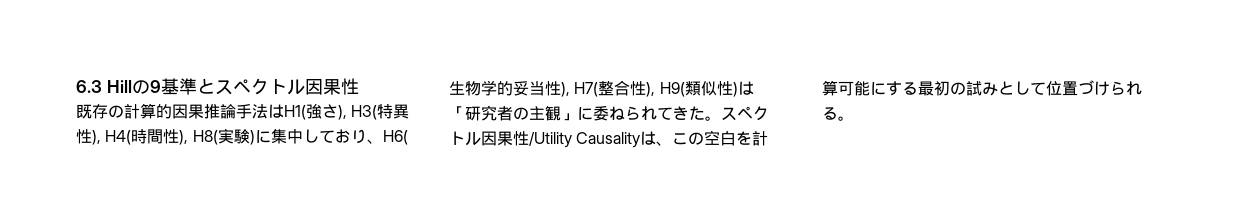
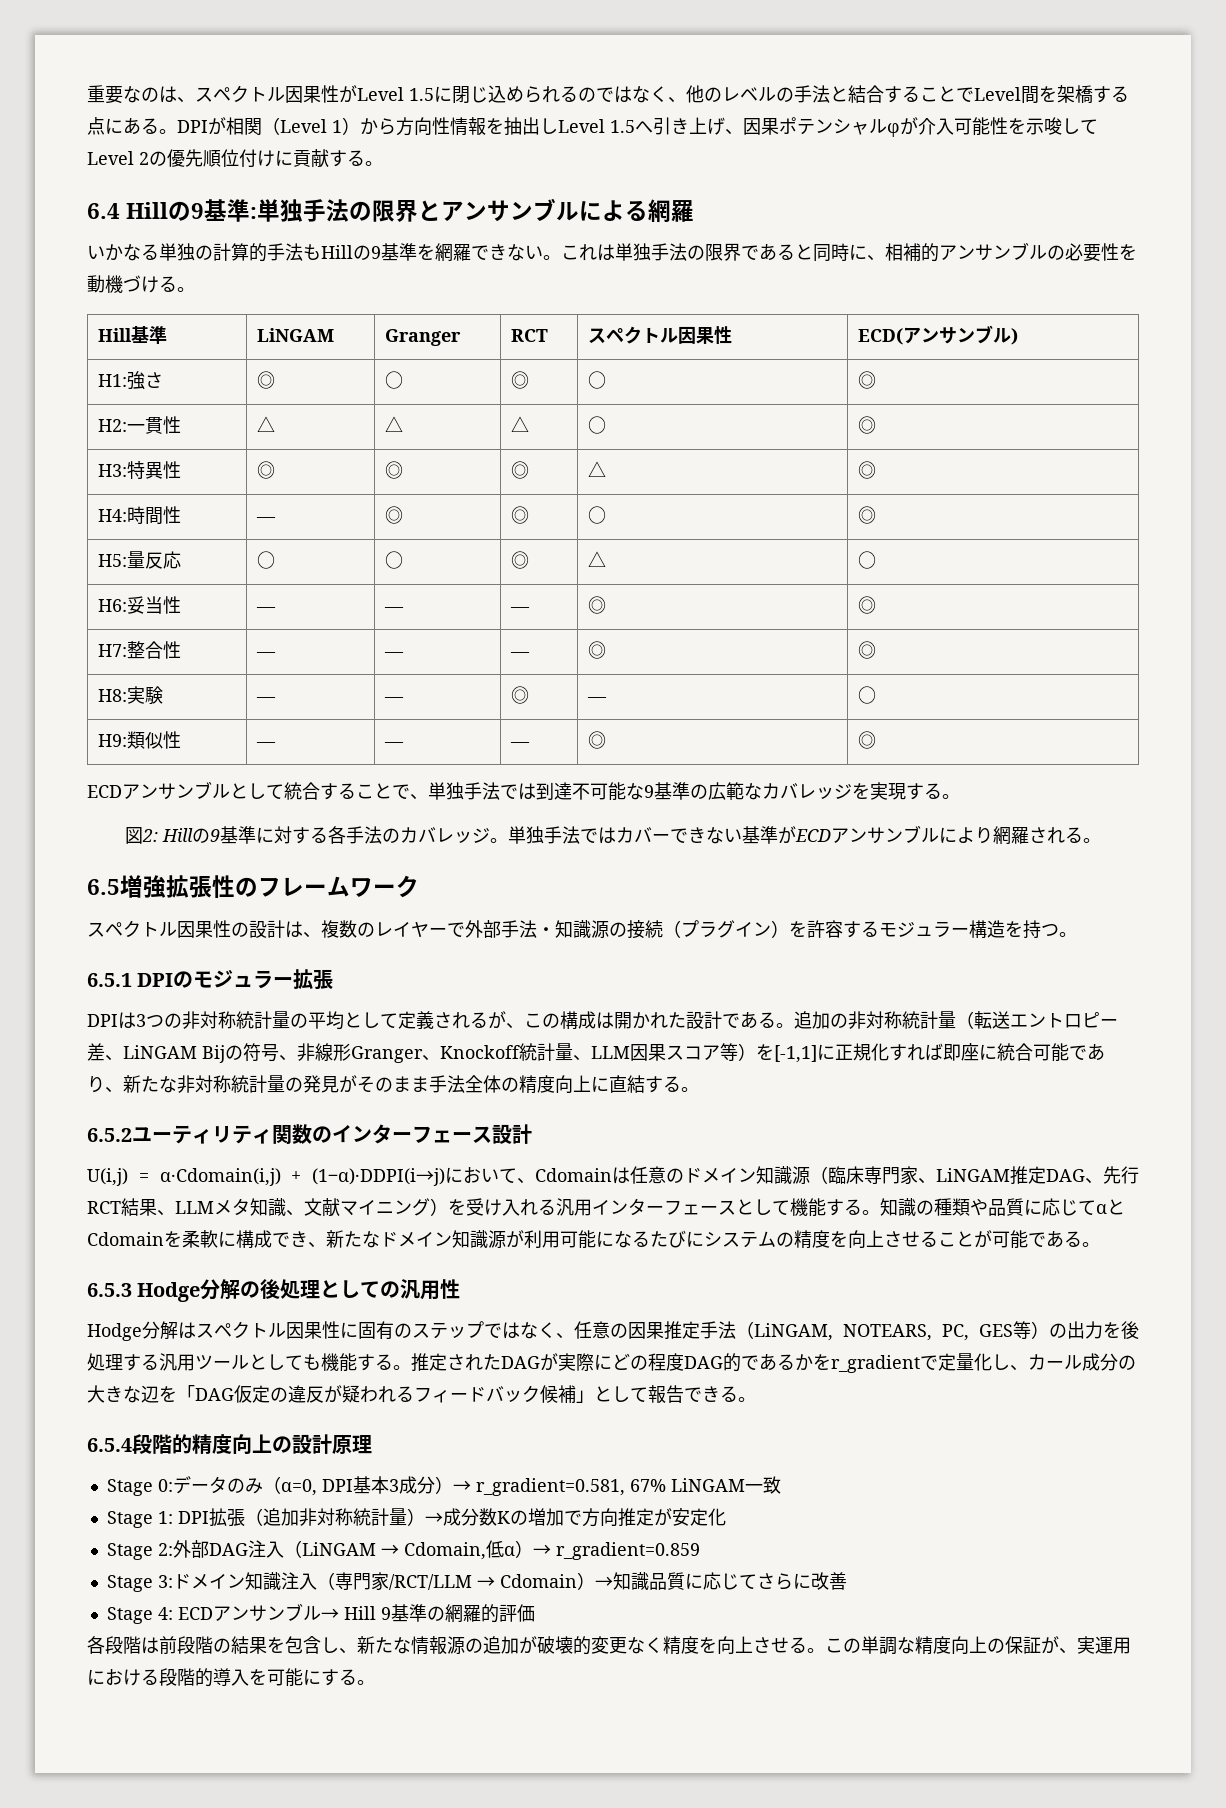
[76,78,359,95] [76,103,410,120] [76,128,408,145] [449,80,754,97] [449,105,769,121] [449,130,769,148] [822,80,1142,96] 6.3 Hillの9基準とスペクトル因果性 // 既存の計算的因果推論手法はH1(強さ), H3(特異性), H4(時間性), H8(実験)に集中しており、H6(生物学的妥当性), H7(整合性), H9(類似性)は「研究者の主観」に委ねられてきた。スペクトル因果性/Utility Causalityは、この空白を計算可能にする最初の試みとして位置づけられ -> [87,85,1129,104] [87,117,1098,137] [87,149,383,168] [87,198,695,223] [87,242,1137,262] [87,275,195,293] [97,325,167,344] [256,328,334,342] [384,329,461,346] [510,329,548,342] [587,326,732,344] [857,325,1018,345] [97,371,163,390] [256,371,275,389] [384,371,403,389] [510,371,529,389] [587,371,606,389] [857,371,876,389] [97,416,181,434] [256,416,275,432] [384,416,403,432] [510,416,529,432] [587,416,606,434] [857,416,876,434] [97,461,181,479] [256,461,275,479] [384,461,403,479] [510,461,529,479] [587,461,606,477] [857,461,876,479] [97,506,181,525] [255,517,276,522] [384,506,403,524] [510,506,529,524] [587,506,606,524] [857,506,876,524] [97,551,181,569] [256,551,275,569] [384,551,403,569] [510,551,529,569] [587,551,606,567] [857,551,876,569] [97,596,181,614] [255,607,276,612] [383,607,404,612] [509,607,530,612] [587,596,606,614] [857,596,876,614] [97,641,181,659] [255,652,276,657] [383,652,404,657] [509,652,530,657] [587,641,606,659] [857,641,876,659] [97,686,163,705] [255,697,276,702] [383,697,404,702] [510,686,529,704] [586,697,607,702] [857,686,876,704] [97,731,181,749] [255,742,276,747] [383,742,404,747] [509,742,530,747] [587,731,606,749] [857,731,876,749] [87,781,960,801] [125,825,1101,845] [87,875,419,898] [87,920,1077,939] [87,969,334,990] [87,1011,1118,1030] [87,1043,1105,1063] [87,1075,699,1093] [87,1124,532,1144] [87,1166,1139,1186] [87,1198,1125,1217] [87,1230,1100,1249] [87,1279,461,1302] [87,1321,1139,1341] [87,1353,1136,1373] [87,1385,756,1403] [87,1434,372,1454] [106,1476,781,1496] [106,1508,726,1528] [106,1540,700,1560] [106,1572,847,1592] [106,1603,535,1624] [87,1636,1131,1655] [87,1668,339,1687] 重要なのは、スペクトル因果性がLevel 1.5に閉じ込められるのではなく、他のレベルの手法と結合することでLevel間を架橋する点にある。DPIが相関（Level 1）から方向性情報を抽出しLevel 1.5へ引き上げ、因果ポテンシャルφが介入可能性を示唆してLevel 2の優先順位付けに貢献する。 // 6.4 Hillの9基準:単独手法の限界とアンサンブルによる網羅 // いかなる単独の計算的手法もHillの9基準を網羅できない。これは単独手法の限界であると同時に、相補的アンサンブルの必要性を動機づける。 // Hill基準 | LiNGAM | Granger | RCT | スペクトル因果性 | ECD(アンサンブル) // H1:強さ | ◎ | ○ | ◎ | ○ | ◎ // H2:一貫性 | △ | △ | △ | ○ | ◎ // H3:特異性 | ◎ | ◎ | ◎ | △ | ◎ // H4:時間性 | — | ◎ | ◎ | ○ | ◎ // H5:量反応 | ○ | ○ | ◎ | △ | ○ // H6:妥当性 | — | — | — | ◎ | ◎ // H7:整合性 | — | — | — | ◎ | ◎ // H8:実験 | — | — | ◎ | — | ○ // H9:類似性 | — | — | — | ◎ | ◎ // ECDアンサンブルとして統合することで、単独手法では到達不可能な9基準の広範なカバレッジを実現する。 // 図2: Hillの9基準に対する各手法のカバレッジ。単独手法ではカバーできない基準がECDアンサンブルにより網羅される。 // 6.5増強拡張性のフレームワーク // スペクトル因果性の設計は、複数のレイヤーで外部手法・知識源の接続（プラグイン）を許容するモジュラー構造を持つ。 // 6.5.1 DPIのモジュラー拡張 // DPIは3つの非対称統計量の平均として定義されるが、この構成は開かれた設計である。追加の非対称統計量（転送エントロピー差、LiNGAM Bijの符号、非線形Granger、Knockoff統計量、LLM因果スコア等）を[-1,1]に正規化すれば即座に統合可能であり、新たな非対称統計量の発見がそのまま手法全体の精度向上に直結する。 // 6.5.2ユーティリティ関数のインターフェース設計 // U(i,j) = α·Cdomain(i,j) + (1−α)·DDPI(i→j)において、Cdomainは任意のドメイン知識源（臨床専門家、LiNGAM推定DAG、先行RCT結果、LLMメタ知識、文献マイニング）を受け入れる汎用インターフェースとして機能する。知識の種類や品質に応じてαとCdomainを柔軟に構成でき、新たなドメイン知識源が利用可能になるたびにシステムの精度を向上させることが可能である。 // 6.5.3 Hodge分解の後処理としての汎用性 // Hodge分解はスペクトル因果性に固有のステップではなく、任意の因果推定手法（LiNGAM, NOTEARS, PC, GES等）の出力を後処理する汎用ツールとしても機能する。推定されたDAGが実際にどの程度DAG的であるかをr_gradientで定量化し、カール成分の大きな辺を「DAG仮定の違反が疑われるフィードバック候補」として報告できる。 // 6.5.4段階的精度向上の設計原理 // Stage 0:データのみ（α=0, DPI基本3成分）→ r_gradient=0.581, 67% LiNGAM一致 // Stage 1: DPI拡張（追加非対称統計量）→成分数Kの増加で方向推定が安定化 // Stage 2:外部DAG注入（LiNGAM → Cdomain,低α）→ r_gradient=0.859 // Stage 3:ドメイン知識注入（専門家/RCT/LLM → Cdomain）→知識品質に応じてさらに改善 // Stage 4: ECDアンサンブル→ Hill 9基準の網羅的評価 // 各段階は前段階の結果を包含し、新たな情報源の追加が破壊的変更なく精度を向上させる。この単調な精度向上の保証が、実運用における段階的導入を可能にす

